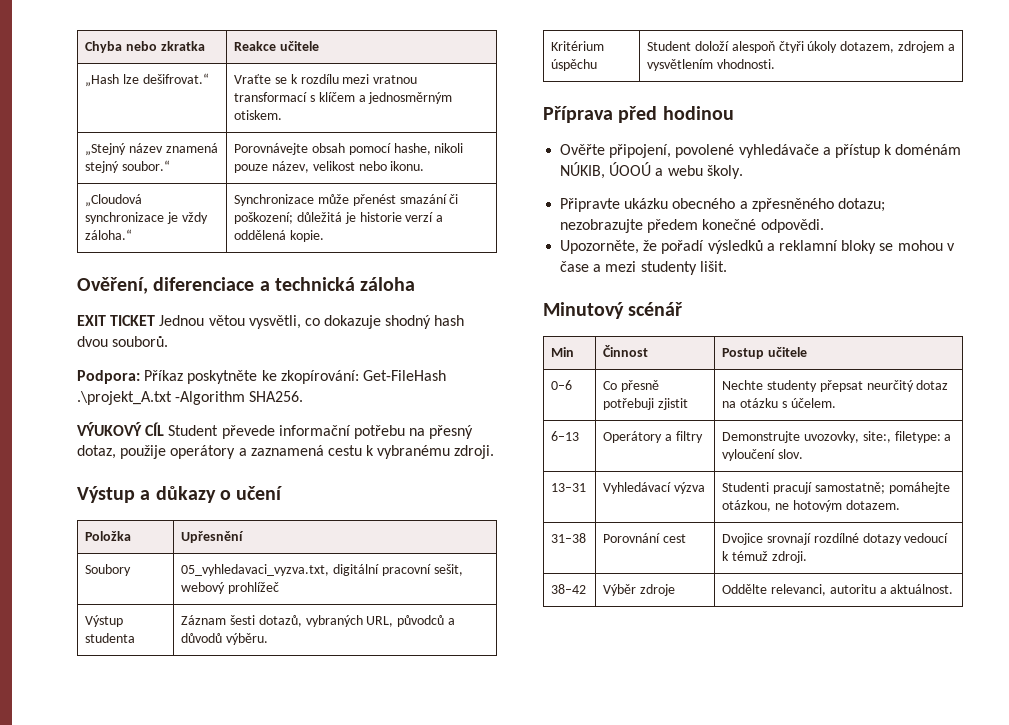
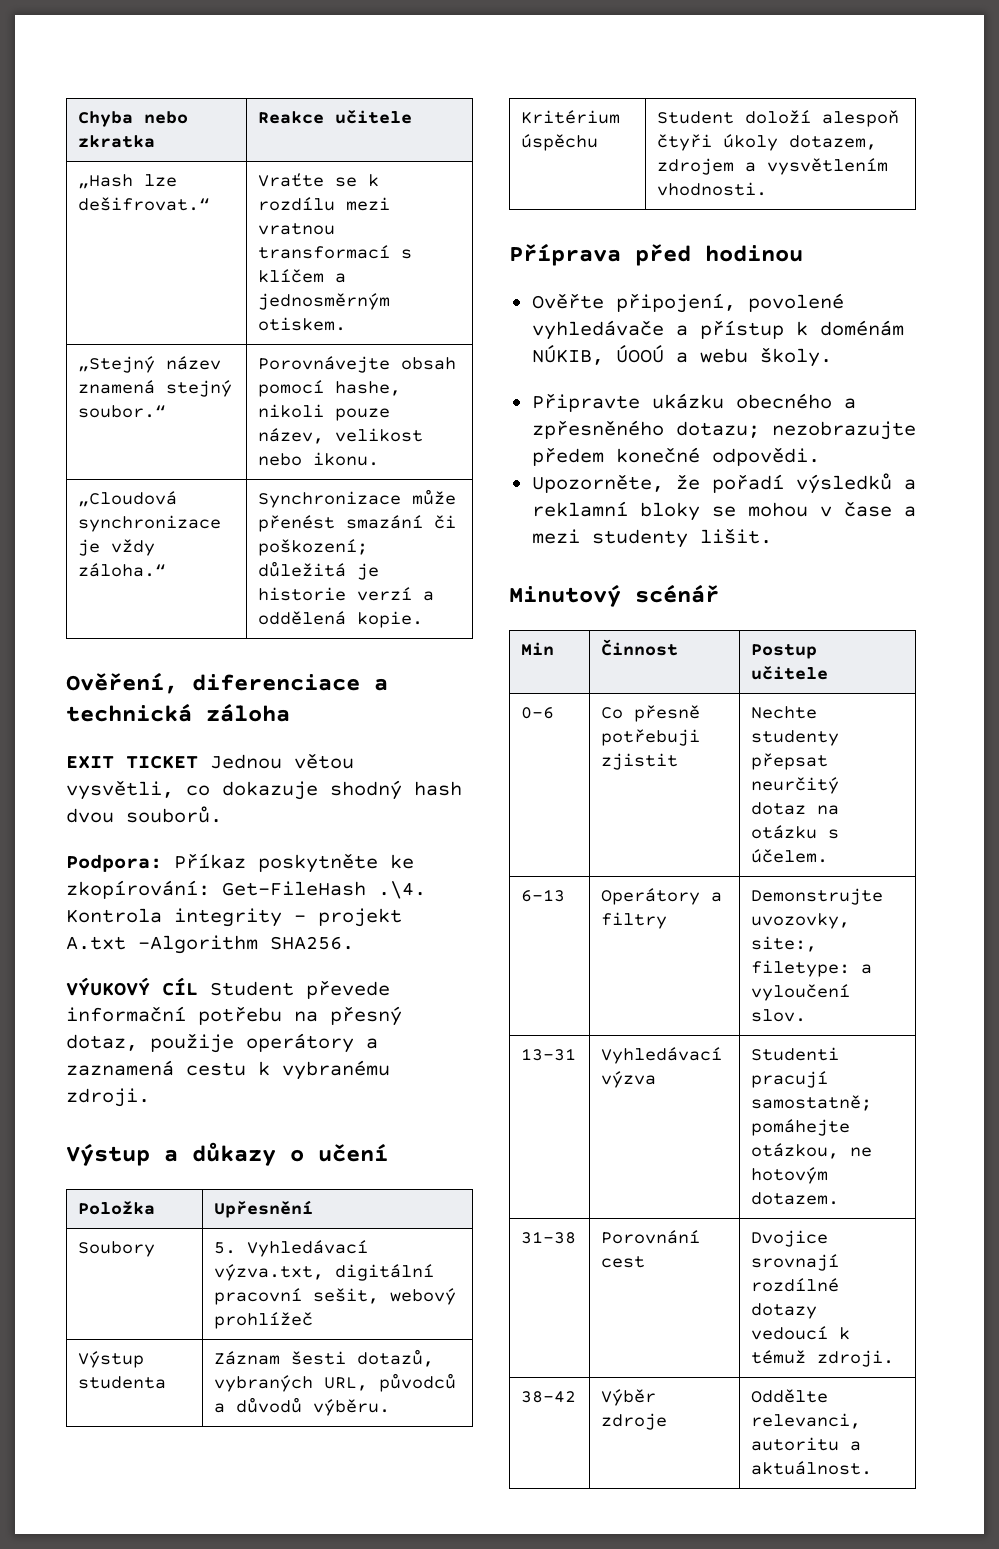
[77,391,172,405] .\projekt_A.txt -> [378,881,426,899] [66,908,402,927] [66,936,126,950] .\4. Kontrola integrity - projekt A.txt
[181,564,330,576] 05_vyhledavaci_vyzva.txt, -> [214,1240,369,1257] [214,1264,325,1281] 5. Vyhledávací výzva.txt,

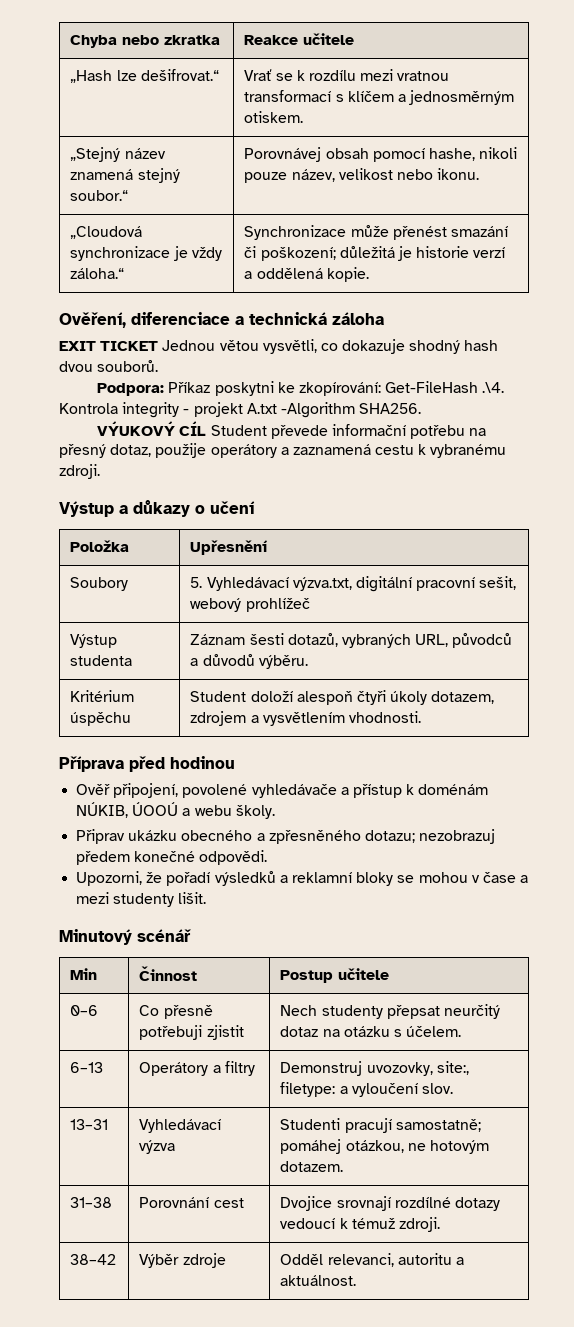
[258,173,325,187] Vraťte -> [244,69,273,81] Vrať
[258,356,391,373] Porovnávejte -> [244,147,322,162] Porovnávej
[258,853,378,873] poskytněte -> [214,381,274,396] poskytni
[531,293,604,309] Ověřte -> [76,784,111,795] Ověř
[531,393,640,412] Připravte -> [76,829,126,844] Připrav
[771,421,916,440] nezobrazujte -> [419,829,496,844] nezobrazuj
[531,474,664,493] Upozorněte, -> [76,871,143,886] Upozorni,
[751,706,818,719] Nechte -> [280,1005,318,1016] Nech
[751,888,884,905] Demonstrujte -> [280,1061,363,1076] Demonstruj
[751,1119,851,1136] pomáhejte -> [280,1139,342,1154] pomáhej
[751,1389,829,1403] Oddělte -> [280,1254,324,1265] Odděl

